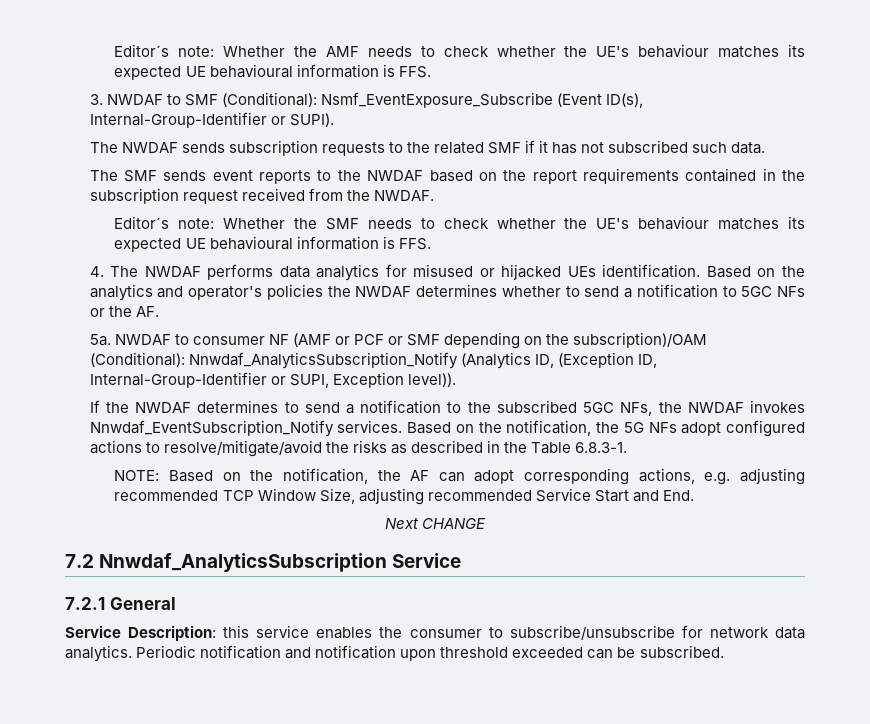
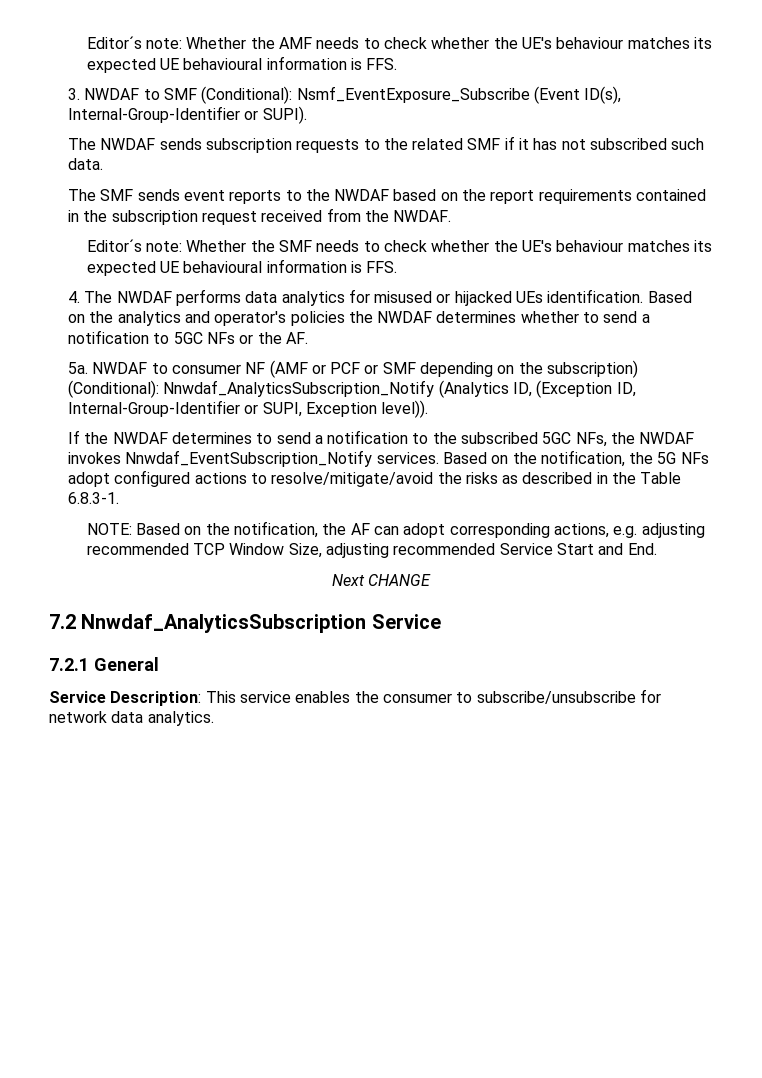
[573,332,708,348] subscription)/OAM -> [547,360,639,378] subscription)
[223,625,250,638] this -> [205,691,236,703] This
[136,645,724,661] Periodic notification and notification upon threshold exceeded can be subscribed. -> (214, 718) none

